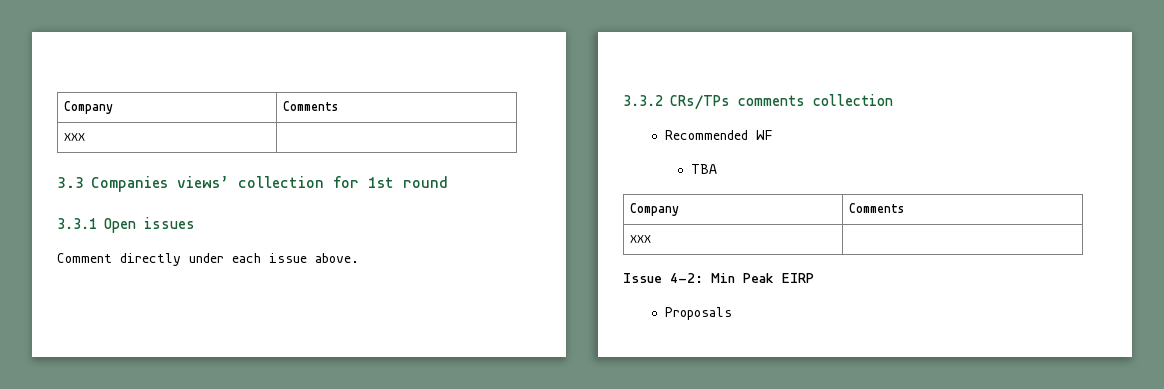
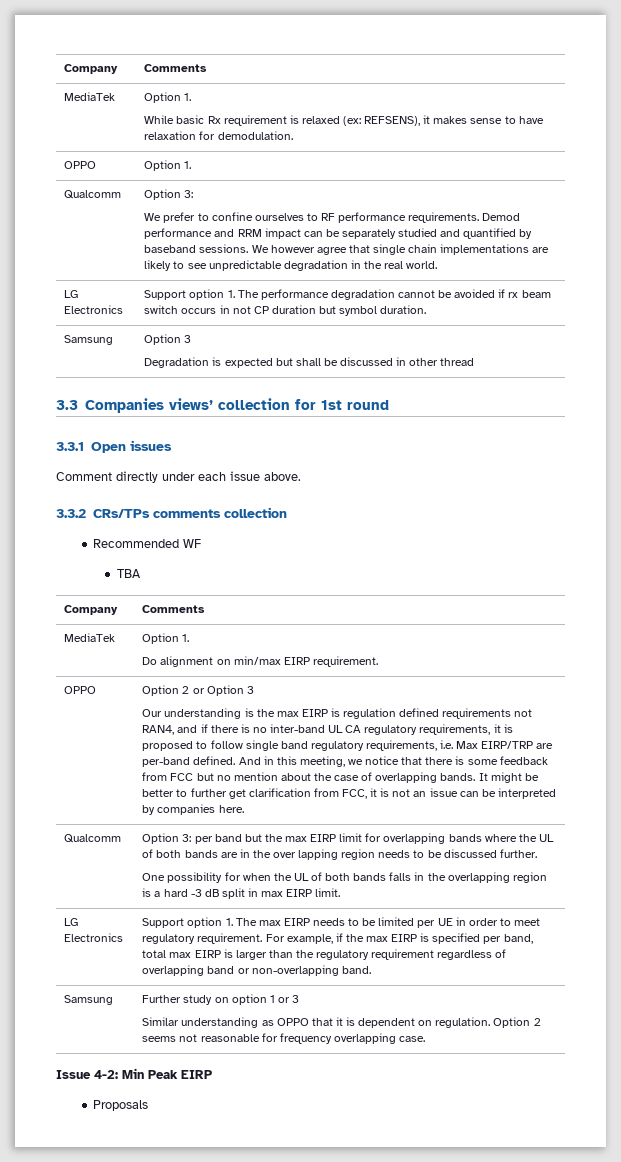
[63,101,113,114] [282,101,338,111] [63,133,85,141] Company | Comments // XXX | -> [64,64,119,74] [144,64,208,72] [64,92,116,101] [144,92,192,103] [144,115,544,126] [144,131,293,140] [64,161,97,169] [144,160,192,171] [64,190,122,199] [144,189,194,200] [144,212,521,223] [144,228,533,239] [144,244,550,255] [144,260,438,271] [64,290,80,298] [64,305,124,314] [144,289,551,300] [144,305,427,316] [64,335,114,345] [144,334,192,345] [144,357,475,368] Company | Comments // MediaTek | Option 1. // While basic Rx requirement is relaxed (ex: REFSENS), it makes sense to have relaxation for demodulation. // OPPO | Option 1. // Qualcomm | Option 3: // We prefer to confine ourselves to RF performance requirements. Demod performance and RRM impact can be separately studied and quantified by baseband sessions. We however agree that single chain implementations are likely to see unpredictable degradation in the real world. // LG Electronics | Support option 1. The performance degradation cannot be avoided if rx beam switch occurs in not CP duration but symbol duration. // Samsung | Option 3 // Degradation is expected but shall be discussed in other thread
[629,235,651,243] XXX | -> [64,633,116,642] [142,633,190,644] [142,656,378,667] [64,686,97,694] [142,685,254,696] [142,708,533,719] [142,724,513,735] [142,740,554,751] [142,756,548,767] [142,772,539,783] [142,788,556,799] [142,804,244,815] [64,834,122,843] [142,833,554,844] [142,849,537,860] [142,872,547,883] [142,888,341,899] [64,918,80,926] [64,933,124,942] [142,917,540,928] [142,933,533,944] [142,949,507,960] [142,965,371,976] [64,995,114,1005] [142,994,300,1005] [142,1017,541,1028] [142,1033,426,1044] MediaTek | Option 1. // Do alignment on min/max EIRP requirement. // OPPO | Option 2 or Option 3 // Our understanding is the max EIRP is regulation defined requirements not RAN4, and if there is no inter-band UL CA regulatory requirements, it is proposed to follow single band regulatory requirements, i.e. Max EIRP/TRP are per-band defined. And in this meeting, we notice that there is some feedback from FCC but no mention about the case of overlapping bands. It might be better to further get clarification from FCC, it is not an issue can be interpreted by companies here. // Qualcomm | Option 3: per band but the max EIRP limit for overlapping bands where the UL of both bands are in the over lapping region needs to be discussed further. // One possibility for when the UL of both bands falls in the overlapping region is a hard -3 dB split in max EIRP limit. // LG Electronics | Support option 1. The max EIRP needs to be limited per UE in order to meet regulatory requirement. For example, if the max EIRP is specified per band, total max EIRP is larger than the regulatory requirement regardless of overlapping band or non-overlapping band. // Samsung | Further study on option 1 or 3 // Similar understanding as OPPO that it is dependent on regulation. Option 2 seems not reasonable for frequency overlapping case.

